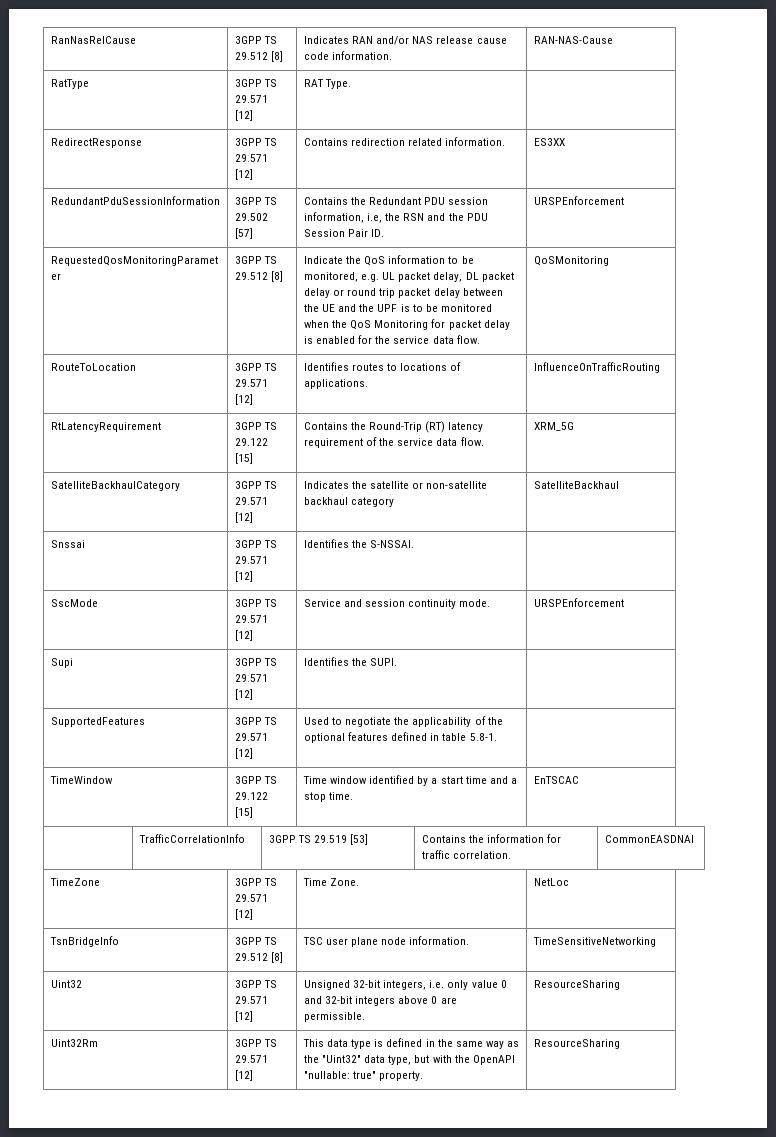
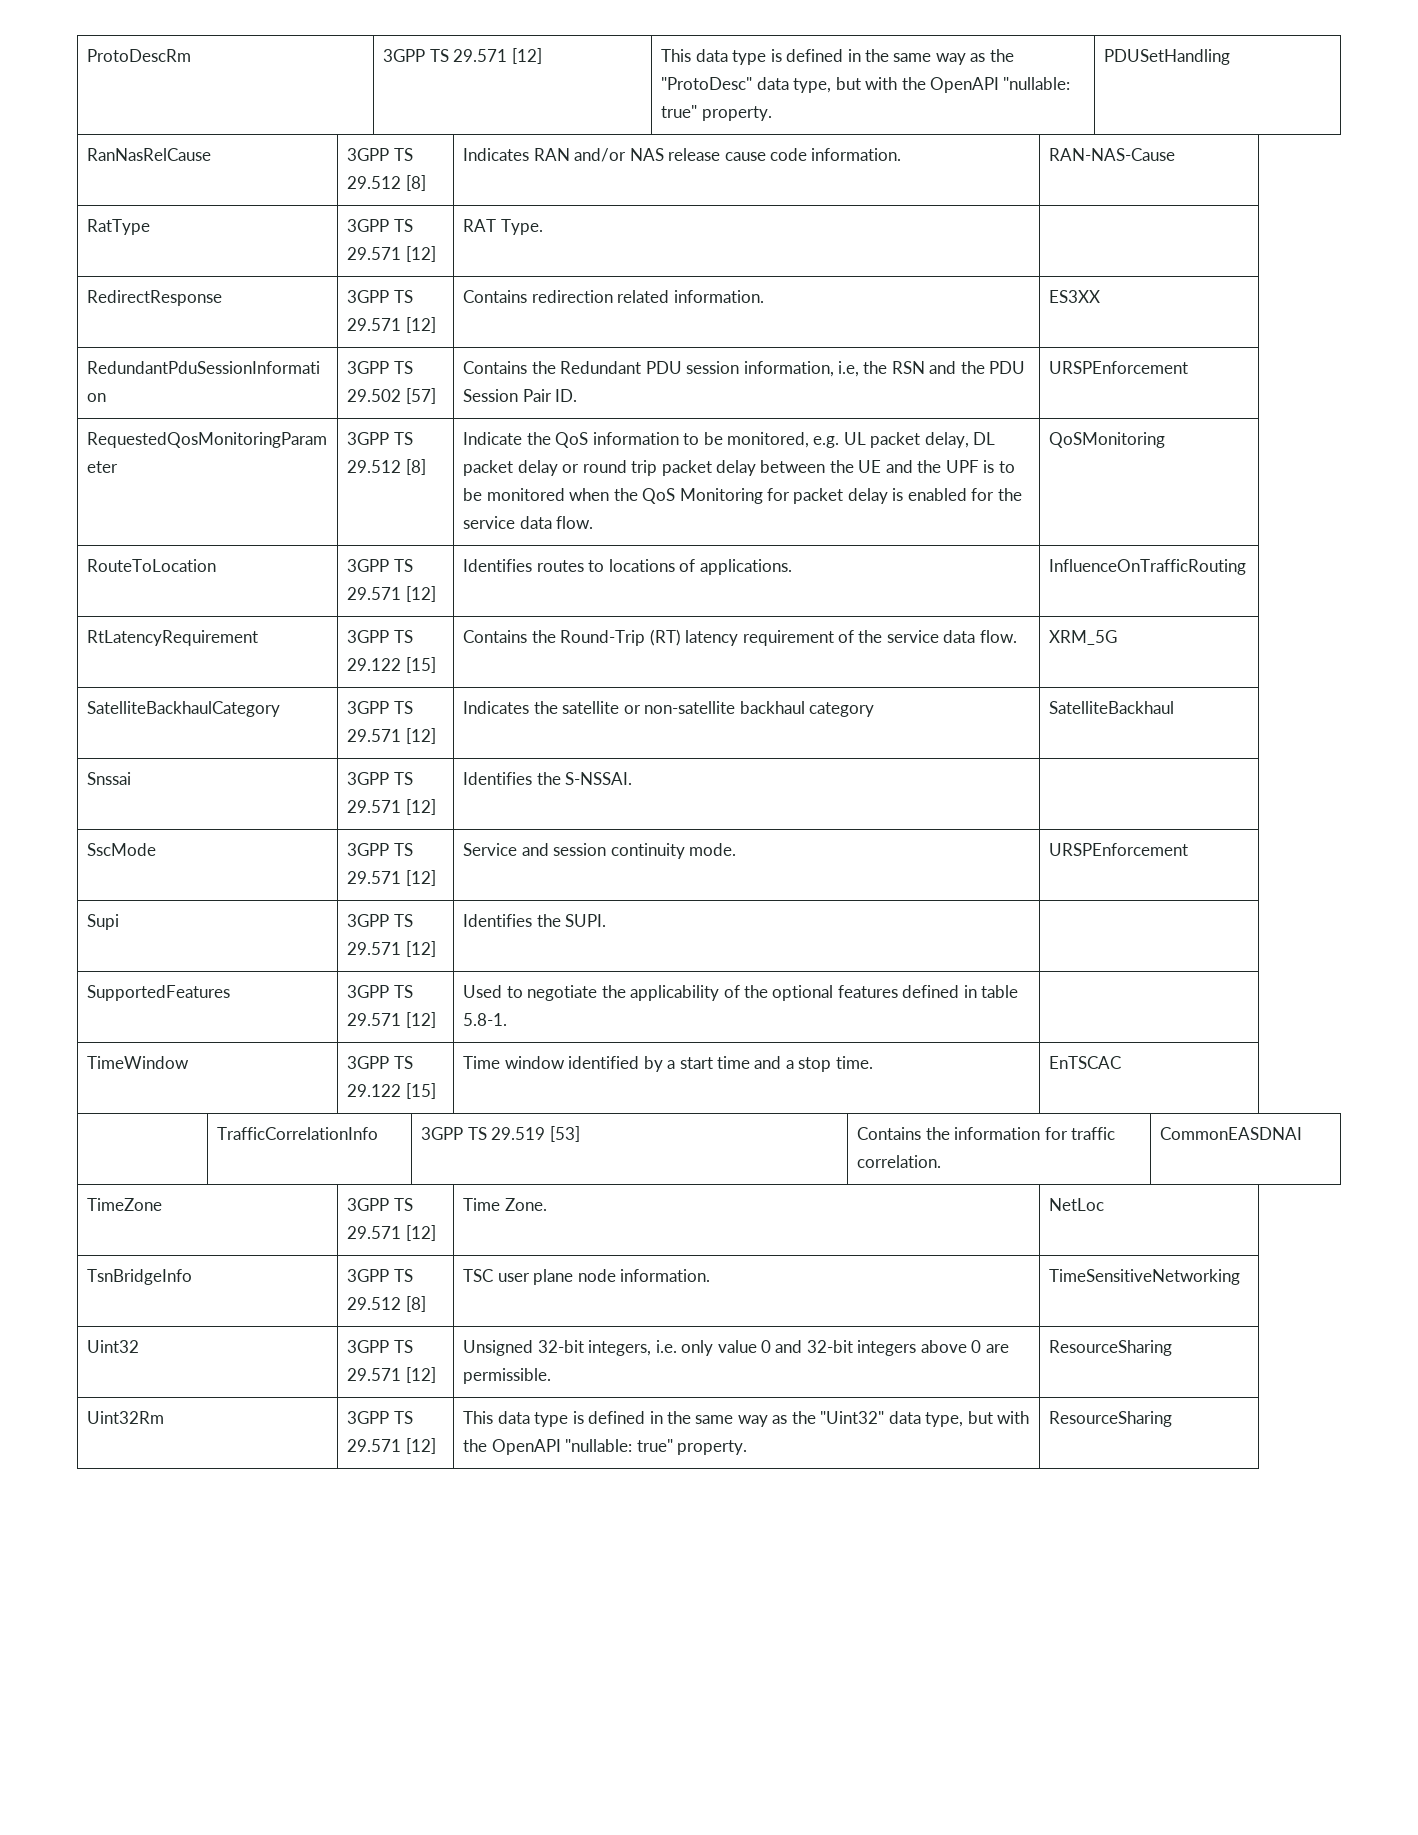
(51, 40) none -> [87,49,192,62] [383,48,542,64] [661,49,1014,65] [661,77,1071,93] [661,105,772,121] [1104,49,1231,65] ProtoDescRm | 3GPP TS 29.571 [12] | This data type is defined in the same way as the "ProtoDesc" data type, but with the OpenAPI "nullable: true" property. | PDUSetHandling //

